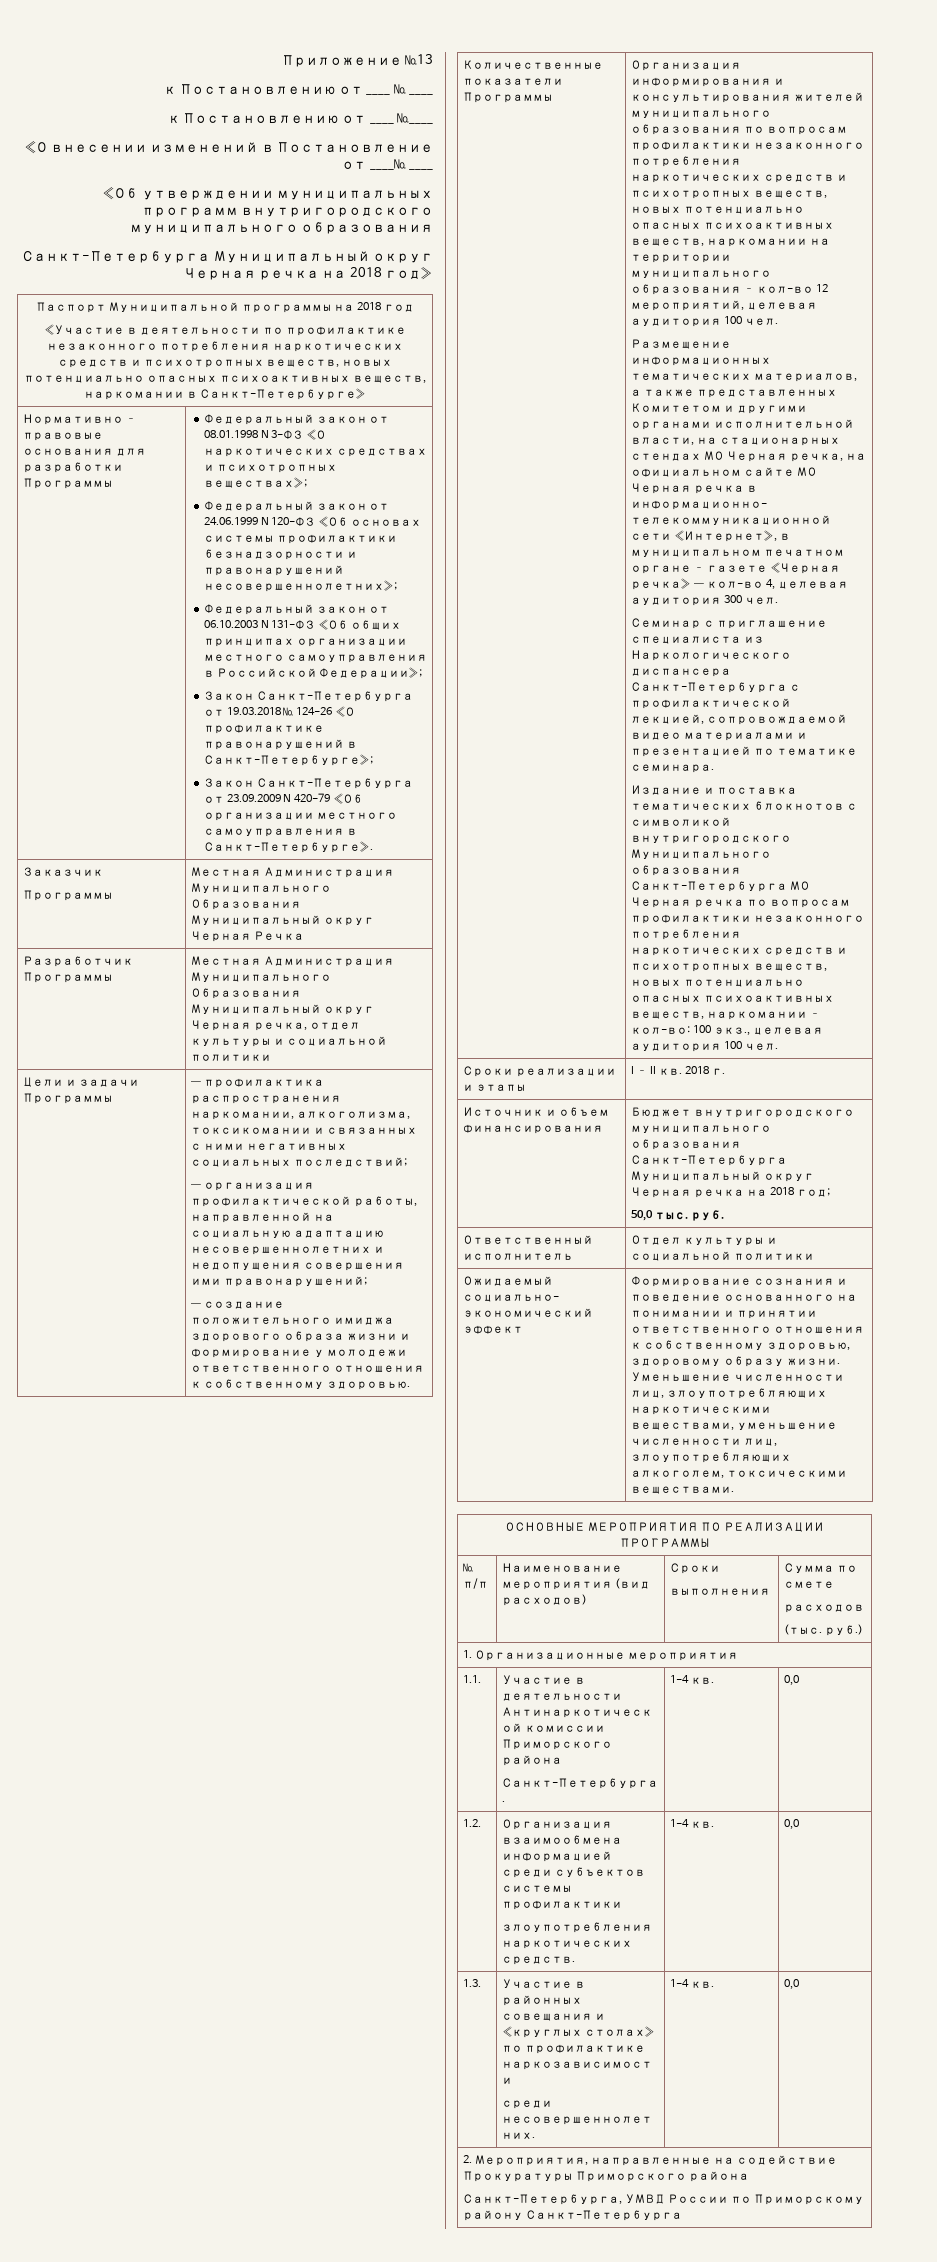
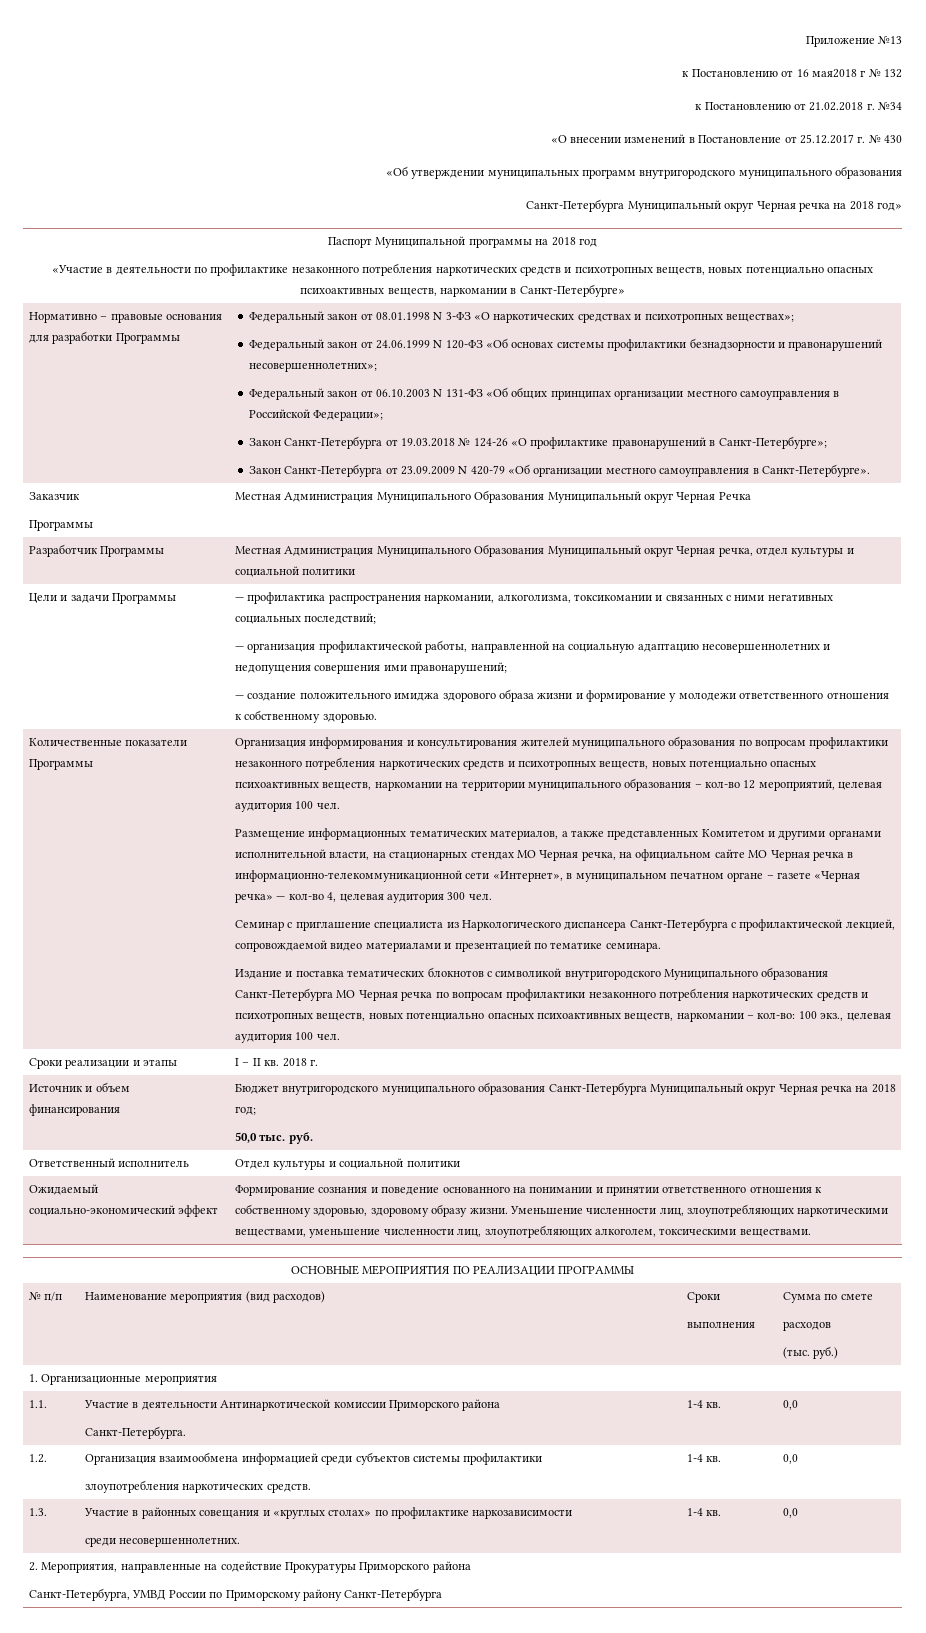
[366,84,433,95] [167,113,433,124] ____ № ____ // к Постановлению от ____ №____ -> [796,69,902,78] [695,102,902,111] 16 мая2018 г № 132 // к Постановлению от 21.02.2018 г. №34
[369,159,433,170] ____№ ____ -> [799,134,902,144] 25.12.2017 г. № 430

